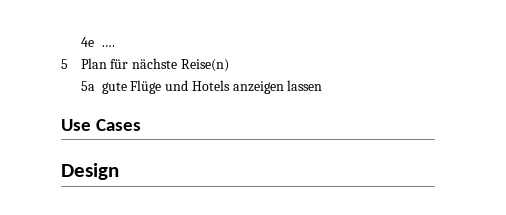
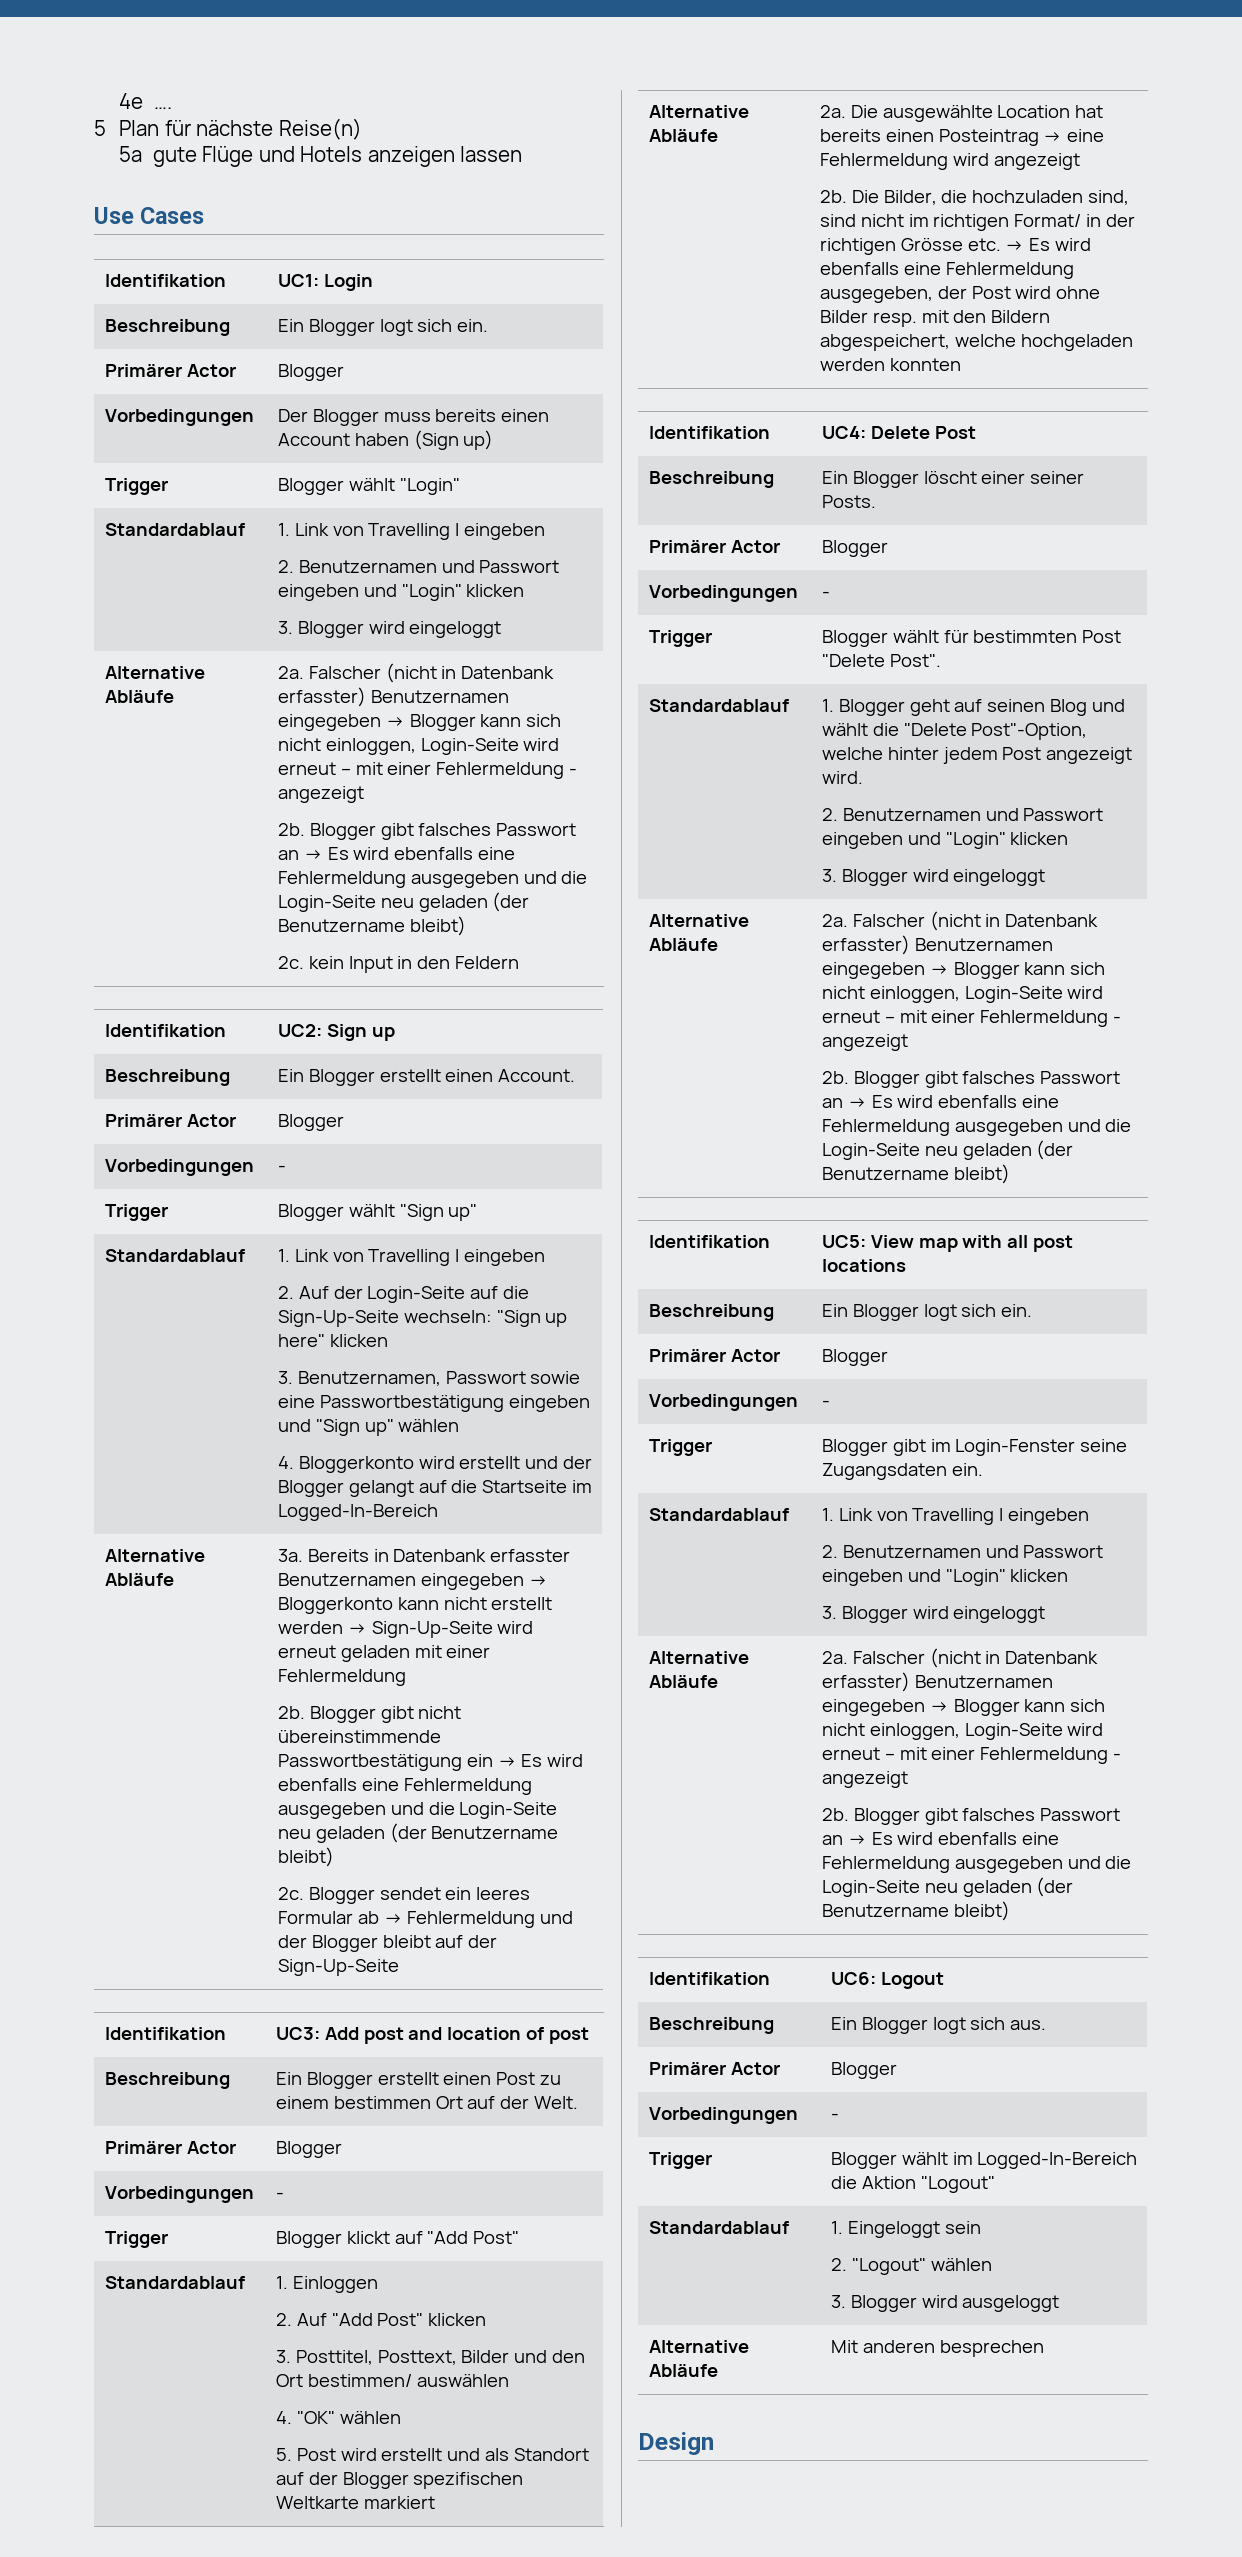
(141, 125) none -> [104,274,226,287] [277,274,373,291] [104,319,230,336] [277,319,489,336] [104,364,236,377] [277,364,344,381] [104,409,254,426] [277,409,550,426] [277,430,494,450] [104,478,168,495] [277,478,460,495] [104,523,245,536] [277,523,546,540] [277,560,560,573] [277,584,525,601] [277,621,502,638] [104,666,205,679] [104,690,174,703] [277,663,555,683] [277,687,509,707] [277,714,562,731] [277,738,560,755] [277,762,578,779] [277,786,364,803] [277,823,577,840] [277,847,516,860] [277,871,588,888] [277,892,530,912] [277,916,466,936] [277,956,520,973] [104,1024,226,1037] [277,1024,395,1041] [104,1069,230,1086] [277,1069,576,1086] [104,1114,236,1127] [277,1114,344,1131] [104,1159,254,1176] [277,1165,286,1172] [104,1204,168,1221] [277,1204,478,1221] [104,1249,245,1262] [277,1249,546,1266] [277,1286,530,1303] [277,1310,568,1327] [277,1334,388,1347] [277,1371,581,1386] [277,1395,590,1412] [277,1419,460,1436] [277,1456,593,1473] [277,1480,593,1497] [277,1504,438,1521] [104,1549,205,1562] [104,1573,174,1586] [277,1549,571,1562] [277,1573,548,1590] [277,1597,553,1614] [277,1621,534,1638] [277,1645,491,1662] [277,1669,406,1686] [277,1706,462,1723] [277,1730,441,1743] [277,1754,584,1771] [277,1778,532,1795] [277,1802,558,1819] [277,1823,559,1843] [277,1847,334,1867] [277,1887,531,1904] [277,1911,574,1928] [277,1935,498,1952] [277,1959,399,1976] [104,2027,226,2040] [275,2027,590,2044] [104,2072,230,2089] [275,2072,562,2089] [275,2096,579,2109] [104,2141,236,2154] [275,2141,342,2158] [104,2186,254,2203] [275,2192,284,2199] [104,2231,168,2248] [275,2231,520,2248] [104,2276,245,2289] [275,2276,378,2293] [275,2313,487,2326] [275,2350,586,2365] [275,2374,509,2387] [275,2411,401,2424] [275,2448,590,2461] [275,2472,524,2489] [275,2496,435,2509] [648,105,749,118] [648,129,718,142] [819,105,1104,122] [819,129,1105,146] [819,153,1080,170] [819,190,1130,205] [819,214,1136,231] [819,238,1092,255] [819,262,1074,279] [819,286,1101,303] [819,310,1051,327] [819,334,1133,351] [819,358,961,371] [648,426,770,439] [821,426,976,439] [648,471,774,488] [821,471,1085,488] [821,495,876,508] [648,540,780,553] [821,540,888,557] [648,585,798,602] [821,591,830,598] [648,630,712,647] [821,630,1122,647] [821,654,941,667] [648,699,789,712] [821,699,1126,716] [821,723,1088,740] [821,747,1133,764] [821,771,863,784] [821,808,1104,821] [821,832,1069,849] [821,869,1046,886] [648,914,749,927] [648,938,718,951] [821,911,1099,931] [821,935,1053,955] [821,962,1106,979] [821,986,1104,1003] [821,1010,1122,1027] [821,1034,908,1051] [821,1071,1121,1088] [821,1095,1060,1108] [821,1119,1132,1136] [821,1140,1074,1160] [821,1164,1010,1184] [648,1235,770,1248] [821,1235,1074,1252] [821,1259,906,1272] [648,1304,774,1321] [821,1304,1033,1321] [648,1349,780,1362] [821,1349,888,1366] [648,1394,798,1411] [821,1400,830,1407] [648,1439,712,1456] [821,1439,1128,1456] [821,1463,983,1480] [648,1508,789,1521] [821,1508,1090,1525] [821,1545,1104,1558] [821,1569,1069,1586] [821,1606,1046,1623] [648,1651,749,1664] [648,1675,718,1688] [821,1648,1099,1668] [821,1672,1053,1692] [821,1699,1106,1716] [821,1723,1104,1740] [821,1747,1122,1764] [821,1771,908,1788] [821,1808,1121,1825] [821,1832,1060,1845] [821,1856,1132,1873] [821,1877,1074,1897] [821,1901,1010,1921] [648,1972,770,1985] [830,1972,944,1989] [648,2017,774,2034] [830,2017,1047,2034] [648,2062,780,2075] [830,2062,897,2079] [648,2107,798,2124] [830,2113,839,2120] [648,2152,712,2169] [830,2152,1138,2169] [830,2176,995,2193] [648,2221,789,2234] [830,2221,981,2238] [830,2258,992,2275] [830,2295,1060,2312] [648,2340,749,2353] [648,2364,718,2377] [830,2340,1044,2357] // Identifikation | UC1: Login // Beschreibung | Ein Blogger logt sich ein. // Primärer Actor | Blogger // Vorbedingungen | Der Blogger muss bereits einen Account haben (Sign up) // Trigger | Blogger wählt "Login" // Standardablauf | 1. Link von Travelling I eingeben // 2. Benutzernamen und Passwort eingeben und "Login" klicken // 3. Blogger wird eingeloggt // Alternative Abläufe | 2a. Falscher (nicht in Datenbank erfasster) Benutzernamen eingegeben → Blogger kann sich nicht einloggen, Login-Seite wird erneut – mit einer Fehlermeldung - angezeigt // 2b. Blogger gibt falsches Passwort an → Es wird ebenfalls eine Fehlermeldung ausgegeben und die Login-Seite neu geladen (der Benutzername bleibt) // 2c. kein Input in den Feldern // Identifikation | UC2: Sign up // Beschreibung | Ein Blogger erstellt einen Account. // Primärer Actor | Blogger // Vorbedingungen | - // Trigger | Blogger wählt "Sign up" // Standardablauf | 1. Link von Travelling I eingeben // 2. Auf der Login-Seite auf die Sign-Up-Seite wechseln: "Sign up here" klicken // 3. Benutzernamen, Passwort sowie eine Passwortbestätigung eingeben und "Sign up" wählen // 4. Bloggerkonto wird erstellt und der Blogger gelangt auf die Startseite im Logged-In-Bereich // Alternative Abläufe | 3a. Bereits in Datenbank erfasster Benutzernamen eingegeben → Bloggerkonto kann nicht erstellt werden → Sign-Up-Seite wird erneut geladen mit einer Fehlermeldung // 2b. Blogger gibt nicht übereinstimmende Passwortbestätigung ein → Es wird ebenfalls eine Fehlermeldung ausgegeben und die Login-Seite neu geladen (der Benutzername bleibt) // 2c. Blogger sendet ein leeres Formular ab → Fehlermeldung und der Blogger bleibt auf der Sign-Up-Seite // Identifikation | UC3: Add post and location of post // Beschreibung | Ein Blogger erstellt einen Post zu einem bestimmen Ort auf der Welt. // Primärer Actor | Blogger // Vorbedingungen | - // Trigger | Blogger klickt auf "Add Post" // Standardablauf | 1. Einloggen // 2. Auf "Add Post" klicken // 3. Posttitel, Posttext, Bilder und den Ort bestimmen/ auswählen // 4. "OK" wählen // 5. Post wird erstellt und als Standort auf der Blogger spezifischen Weltkarte markiert // Alternative Abläufe | 2a. Die ausgewählte Location hat bereits einen Posteintrag → eine Fehlermeldung wird angezeigt // 2b. Die Bilder, die hochzuladen sind, sind nicht im richtigen Format/ in der richtigen Grösse etc. → Es wird ebenfalls eine Fehlermeldung ausgegeben, der Post wird ohne Bilder resp. mit den Bildern abgespeichert, welche hochgeladen werden konnten // Identifikation | UC4: Delete Post // Beschreibung | Ein Blogger löscht einer seiner Posts. // Primärer Actor | Blogger // Vorbedingungen | - // Trigger | Blogger wählt für bestimmten Post "Delete Post". // Standardablauf | 1. Blogger geht auf seinen Blog und wählt die "Delete Post"-Option, welche hinter jedem Post angezeigt wird. // 2. Benutzernamen und Passwort eingeben und "Login" klicken // 3. Blogger wird eingeloggt // Alternative Abläufe | 2a. Falscher (nicht in Datenbank erfasster) Benutzernamen eingegeben → Blogger kann sich nicht einloggen, Login-Seite wird erneut – mit einer Fehlermeldung - angezeigt // 2b. Blogger gibt falsches Passwort an → Es wird ebenfalls eine Fehlermeldung ausgegeben und die Login-Seite neu geladen (der Benutzername bleibt) // Identifikation | UC5: View map with all post locations // Beschreibung | Ein Blogger logt sich ein. // Primärer Actor | Blogger // Vorbedingungen | - // Trigger | Blogger gibt im Login-Fenster seine Zugangsdaten ein. // Standardablauf | 1. Link von Travelling I eingeben // 2. Benutzernamen und Passwort eingeben und "Login" klicken // 3. Blogger wird eingeloggt // Alternative Abläufe | 2a. Falscher (nicht in Datenbank erfasster) Benutzernamen eingegeben → Blogger kann sich nicht einloggen, Login-Seite wird erneut – mit einer Fehlermeldung - angezeigt // 2b. Blogger gibt falsches Passwort an → Es wird ebenfalls eine Fehlermeldung ausgegeben und die Login-Seite neu geladen (der Benutzername bleibt) // Identifikation | UC6: Logout // Beschreibung | Ein Blogger logt sich aus. // Primärer Actor | Blogger // Vorbedingungen | - // Trigger | Blogger wählt im Logged-In-Bereich die Aktion "Logout" // Standardablauf | 1. Eingeloggt sein // 2. "Logout" wählen // 3. Blogger wird ausgeloggt // Alternative Abläufe | Mit anderen besprechen

